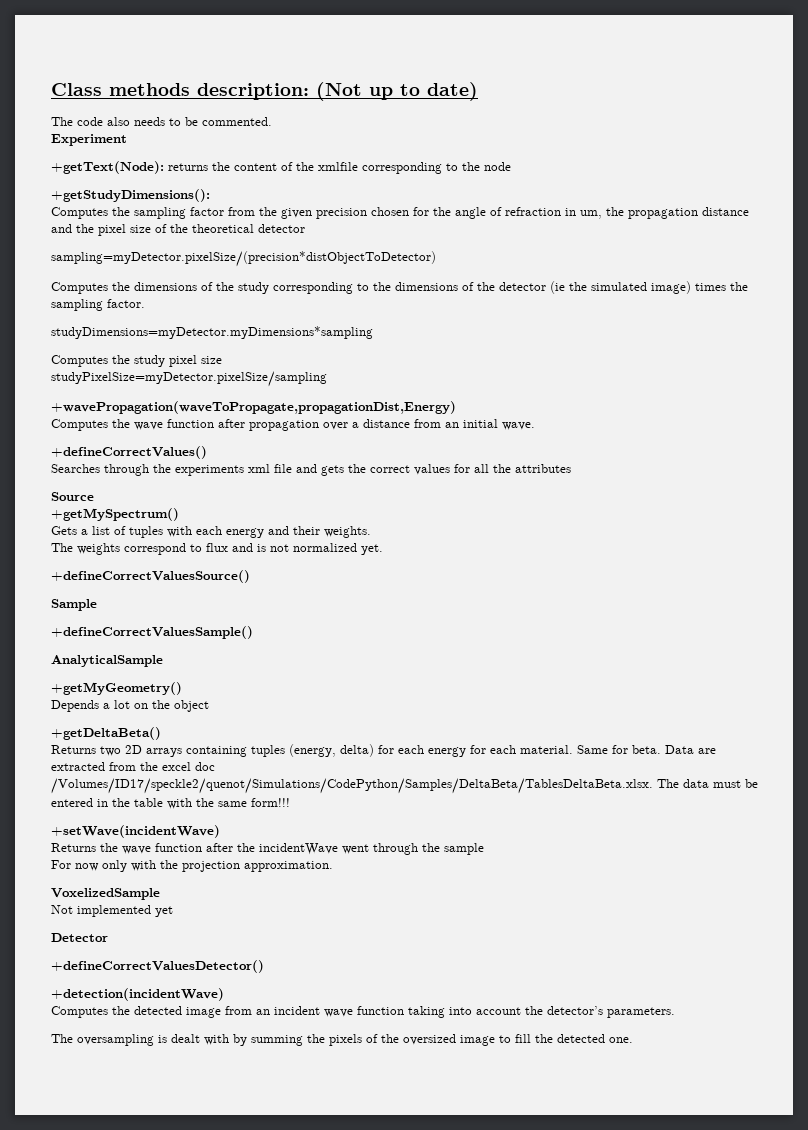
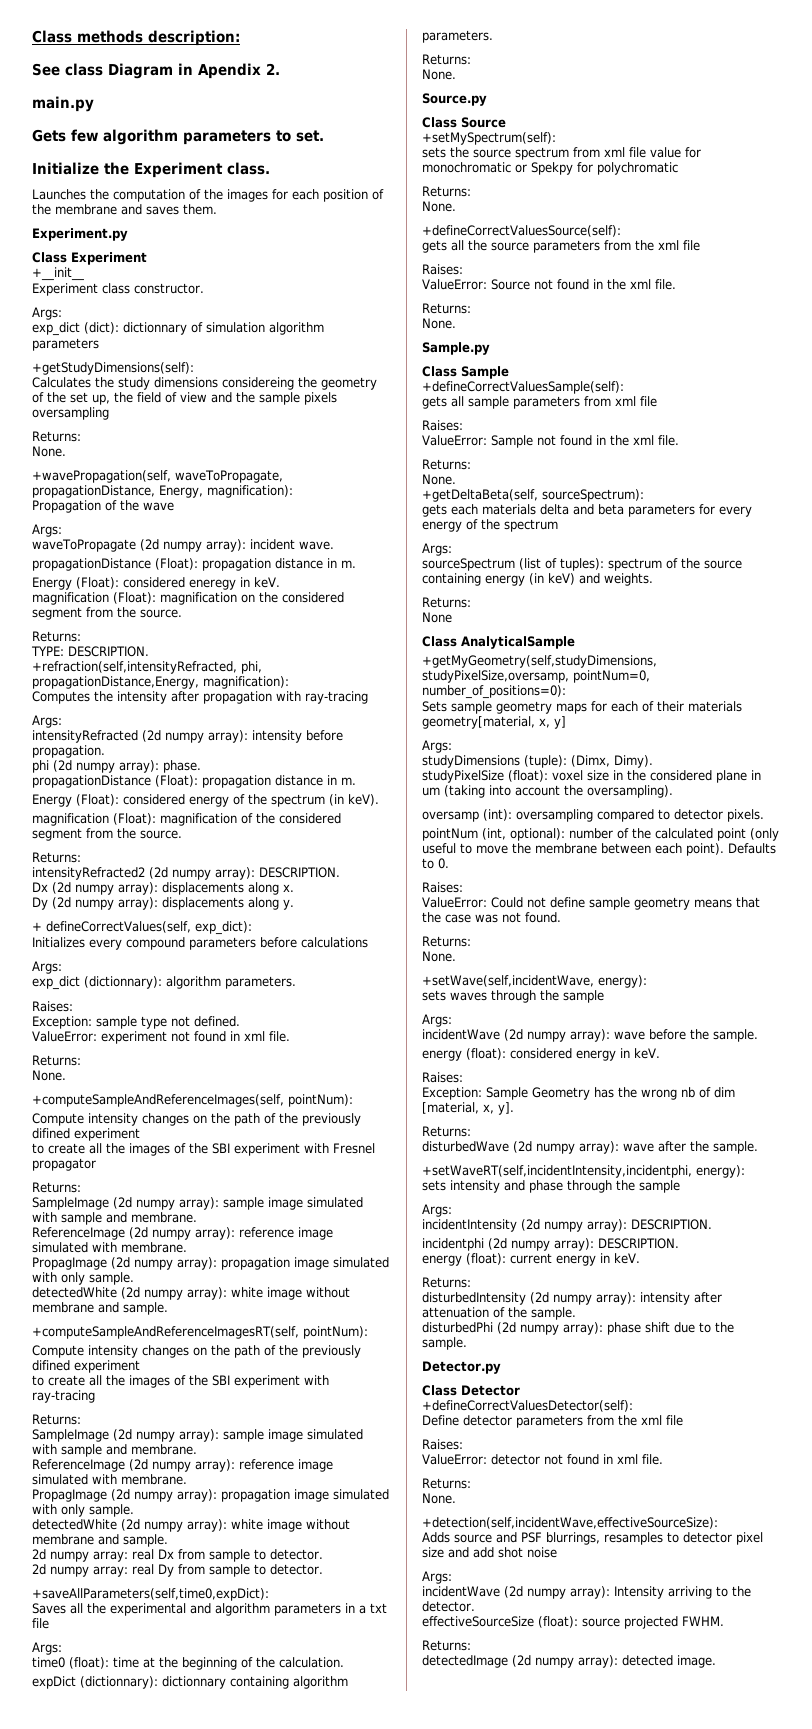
[316,82,478,101] [51,117,272,126] [51,134,127,146] [51,161,511,174] [51,189,210,202] [51,207,749,219] [51,224,305,236] [51,251,436,267] [51,281,748,294] [51,299,145,311] [51,326,373,339] [51,355,222,367] [51,371,327,387] [51,401,456,414] [51,419,535,431] [51,446,207,459] [51,464,571,476] [51,492,94,501] [51,508,179,521] [51,526,371,538] [51,543,383,555] [51,570,250,583] [51,599,97,611] [51,626,253,639] [51,655,163,667] [51,682,182,695] [51,700,209,712] [51,727,161,740] [51,744,716,757] [51,762,215,771] [51,778,758,794] [51,798,290,809] [51,825,220,838] [51,843,484,855] [51,860,333,872] [51,888,160,900] [51,905,173,917] [51,933,108,942] [51,960,264,973] [51,988,224,1001] [51,1006,675,1018] [51,1034,633,1046] (Not up to date) // The code also needs to be commented. // Experiment // +getText(Node): returns the content of the xmlfile corresponding to the node // +getStudyDimensions(): // Computes the sampling factor from the given precision chosen for the angle of refraction in um, the propagation distance and the pixel size of the theoretical detector // sampling=myDetector.pixelSize/(precision*distObjectToDetector) // Computes the dimensions of the study corresponding to the dimensions of the detector (ie the simulated image) times the sampling factor. // studyDimensions=myDetector.myDimensions*sampling // Computes the study pixel size // studyPixelSize=myDetector.pixelSize/sampling // +wavePropagation(waveToPropagate,propagationDist,Energy) // Computes the wave function after propagation over a distance from an initial wave. // +defineCorrectValues() // Searches through the experiments xml file and gets the correct values for all the attributes // Source // +getMySpectrum() // Gets a list of tuples with each energy and their weights. // The weights correspond to flux and is not normalized yet. // +defineCorrectValuesSource() // Sample // +defineCorrectValuesSample() // AnalyticalSample // +getMyGeometry() // Depends a lot on the object // +getDeltaBeta() // Returns two 2D arrays containing tuples (energy, delta) for each energy for each material. Same for beta. Data are extracted from the excel doc /Volumes/ID17/speckle2/quenot/Simulations/CodePython/Samples/DeltaBeta/TablesDeltaBeta.xlsx. The data must be entered in the table with the same form!!! // +setWave(incidentWave) // Returns the wave function after the incidentWave went through the sample // For now only with the projection approximation. // VoxelizedSample // Not implemented yet // Detector // +defineCorrectValuesDetector() // +detection(incidentWave) // Computes the detected image from an incident wave function taking into account the detector’s parameters. // The oversampling is dealt with by summing the pixels of the oversized image to fill the detected one. -> [32,63,280,79] [32,96,94,112] [32,129,324,145] [32,162,270,178] [32,189,384,202] [32,204,217,215] [32,228,128,241] [32,252,147,265] [32,267,84,281] [32,283,204,296] [32,307,62,320] [32,322,324,336] [32,338,99,351] [32,362,194,375] [32,377,377,390] [32,392,337,405] [32,407,109,420] [32,431,81,442] [32,446,66,457] [32,470,283,483] [32,485,293,498] [32,500,174,513] [32,524,62,537] [32,539,334,552] [32,558,356,571] [32,577,280,590] [32,592,344,605] [32,607,182,620] [32,631,81,642] [31,646,149,657] [32,661,262,674] [32,676,289,689] [32,691,368,704] [32,715,62,728] [32,730,343,743] [32,745,105,758] [32,760,201,773] [32,775,356,788] [32,794,379,807] [32,813,341,826] [32,828,182,841] [32,852,81,863] [32,867,340,880] [32,882,294,895] [32,897,294,910] [32,921,252,935] [32,937,368,950] [32,961,62,974] [32,976,296,990] [32,1001,73,1012] [32,1016,240,1029] [32,1031,290,1044] [32,1055,81,1066] [32,1070,66,1081] [32,1094,353,1107] [32,1113,361,1126] [32,1128,140,1141] [32,1143,375,1156] [32,1158,96,1171] [32,1182,81,1193] [32,1197,363,1210] [32,1212,197,1225] [32,1227,333,1240] [32,1242,187,1253] [32,1257,389,1270] [32,1272,134,1285] [32,1287,350,1300] [32,1302,168,1315] [32,1326,368,1339] [32,1345,361,1358] [32,1360,140,1373] [32,1375,329,1388] [32,1390,95,1403] [32,1414,81,1425] [32,1429,363,1442] [32,1444,197,1457] [32,1459,333,1472] [32,1474,187,1485] [32,1489,389,1502] [32,1504,134,1517] [32,1519,350,1532] [32,1534,168,1547] [32,1549,323,1562] [32,1564,323,1577] [32,1588,269,1601] [32,1603,387,1616] [32,1618,49,1629] [32,1642,62,1655] [32,1657,344,1670] [32,1676,348,1689] [422,30,493,43] [422,54,471,65] [422,69,456,80] [422,93,487,106] [422,117,506,128] [422,132,556,145] [422,147,701,160] [422,162,678,175] [422,186,471,197] [422,201,456,212] [422,225,621,237] [422,240,700,253] [422,264,463,275] [422,279,676,290] [422,303,471,314] [422,318,456,329] [422,342,490,355] [422,366,509,379] [422,381,624,394] [422,396,657,409] [422,420,463,431] [422,435,679,448] [422,459,471,470] [422,474,456,485] [422,489,644,502] [422,504,752,517] [422,519,558,532] [422,543,452,556] [422,558,742,571] [422,573,653,586] [422,597,471,608] [422,612,452,623] [422,636,575,649] [422,655,657,668] [422,670,650,683] [422,685,566,699] [422,701,742,714] [422,716,566,729] [422,740,452,753] [422,755,653,768] [422,770,761,783] [422,785,673,798] [422,809,764,822] [422,828,779,841] [422,843,776,856] [422,858,449,869] [422,882,463,893] [422,897,760,910] [422,912,561,923] [422,936,471,947] [422,951,456,962] [422,975,647,988] [422,990,604,1003] [422,1014,452,1027] [422,1029,758,1042] [422,1048,660,1061] [422,1072,463,1083] [422,1087,735,1100] [422,1102,514,1115] [422,1126,471,1137] [422,1141,758,1154] [422,1165,745,1178] [422,1180,680,1193] [422,1204,452,1217] [422,1219,712,1232] [422,1238,679,1251] [422,1253,640,1266] [422,1277,471,1288] [422,1292,722,1305] [422,1307,576,1320] [422,1322,734,1335] [422,1337,467,1350] [422,1361,501,1374] [422,1385,520,1396] [422,1400,633,1412] [422,1415,683,1428] [422,1439,463,1450] [422,1454,663,1465] [422,1478,471,1489] [422,1493,456,1504] [422,1517,718,1529] [422,1532,763,1545] [422,1547,557,1558] [422,1571,452,1584] [422,1586,751,1599] [422,1601,475,1612] [422,1616,724,1629] [422,1640,471,1651] [422,1655,716,1668] // See class Diagram in Apendix 2. // main.py // Gets few algorithm parameters to set. // Initialize the Experiment class. // Launches the computation of the images for each position of the membrane and saves them. // Experiment.py // Class Experiment // +__init__ // Experiment class constructor. // Args: // exp_dict (dict): dictionnary of simulation algorithm parameters // +getStudyDimensions(self): // Calculates the study dimensions considereing the geometry of the set up, the field of view and the sample pixels oversampling // Returns: // None. // +wavePropagation(self, waveToPropagate, propagationDistance, Energy, magnification): // Propagation of the wave // Args: // waveToPropagate (2d numpy array): incident wave. // propagationDistance (Float): propagation distance in m. // Energy (Float): considered eneregy in keV. // magnification (Float): magnification on the considered segment from the source. // Returns: // TYPE: DESCRIPTION. // +refraction(self,intensityRefracted, phi, propagationDistance,Energy, magnification): // Computes the intensity after propagation with ray-tracing // Args: // intensityRefracted (2d numpy array): intensity before propagation. // phi (2d numpy array): phase. // propagationDistance (Float): propagation distance in m. // Energy (Float): considered energy of the spectrum (in keV). // magnification (Float): magnification of the considered segment from the source. // Returns: // intensityRefracted2 (2d numpy array): DESCRIPTION. // Dx (2d numpy array): displacements along x. // Dy (2d numpy array): displacements along y. // + defineCorrectValues(self, exp_dict): // Initializes every compound parameters before calculations // Args: // exp_dict (dictionnary): algorithm parameters. // Raises: // Exception: sample type not defined. // ValueError: experiment not found in xml file. // Returns: // None. // +computeSampleAndReferenceImages(self, pointNum): // Compute intensity changes on the path of the previously difined experiment // to create all the images of the SBI experiment with Fresnel propagator // Returns: // SampleImage (2d numpy array): sample image simulated with sample and membrane. // ReferenceImage (2d numpy array): reference image simulated with membrane. // PropagImage (2d numpy array): propagation image simulated with only sample. // detectedWhite (2d numpy array): white image without membrane and sample. // +computeSampleAndReferenceImagesRT(self, pointNum): // Compute intensity changes on the path of the previously difined experiment // to create all the images of the SBI experiment with ray-tracing // Returns: // SampleImage (2d numpy array): sample image simulated with sample and membrane. // ReferenceImage (2d numpy array): reference image simulated with membrane. // PropagImage (2d numpy array): propagation image simulated with only sample. // detectedWhite (2d numpy array): white image without membrane and sample. // 2d numpy array: real Dx from sample to detector. // 2d numpy array: real Dy from sample to detector. // +saveAllParameters(self,time0,expDict): // Saves all the experimental and algorithm parameters in a txt file // Args: // time0 (float): time at the beginning of the calculation. // expDict (dictionnary): dictionnary containing algorithm parameters. // Returns: // None. // Source.py // Class Source // +setMySpectrum(self): // sets the source spectrum from xml file value for monochromatic or Spekpy for polychromatic // Returns: // None. // +defineCorrectValuesSource(self): // gets all the source parameters from the xml file // Raises: // ValueError: Source not found in the xml file. // Returns: // None. // Sample.py // Class Sample // +defineCorrectValuesSample(self): // gets all sample parameters from xml file // Raises: // ValueError: Sample not found in the xml file. // Returns: // None. // +getDeltaBeta(self, sourceSpectrum): // gets each materials delta and beta parameters for every energy of the spectrum // Args: // sourceSpectrum (list of tuples): spectrum of the source containing energy (in keV) and weights. // Returns: // None // Class AnalyticalSample // +getMyGeometry(self,studyDimensions, studyPixelSize,oversamp, pointNum=0, number_of_positions=0): // Sets sample geometry maps for each of their materials geometry[material, x, y] // Args: // studyDimensions (tuple): (Dimx, Dimy). // studyPixelSize (float): voxel size in the considered plane in um (taking into account the oversampling). // oversamp (int): oversampling compared to detector pixels. // pointNum (int, optional): number of the calculated point (only useful to move the membrane between each point). Defaults to 0. // Raises: // ValueError: Could not define sample geometry means that the case was not found. // Returns: // None. // +setWave(self,incidentWave, energy): // sets waves through the sample // Args: // incidentWave (2d numpy array): wave before the sample. // energy (float): considered energy in keV. // Raises: // Exception: Sample Geometry has the wrong nb of dim [material, x, y]. // Returns: // disturbedWave (2d numpy array): wave after the sample. // +setWaveRT(self,incidentIntensity,incidentphi, energy): // sets intensity and phase through the sample // Args: // incidentIntensity (2d numpy array): DESCRIPTION. // incidentphi (2d numpy array): DESCRIPTION. // energy (float): current energy in keV. // Returns: // disturbedIntensity (2d numpy array): intensity after attenuation of the sample. // disturbedPhi (2d numpy array): phase shift due to the sample. // Detector.py // Class Detector // +defineCorrectValuesDetector(self): // Define detector parameters from the xml file // Raises: // ValueError: detector not found in xml file. // Returns: // None. // +detection(self,incidentWave,effectiveSourceSize): // Adds source and PSF blurrings, resamples to detector pixel size and add shot noise // Args: // incidentWave (2d numpy array): Intensity arriving to the detector. // effectiveSourceSize (float): source projected FWHM. // Returns: // detectedImage (2d numpy array): detected image.

